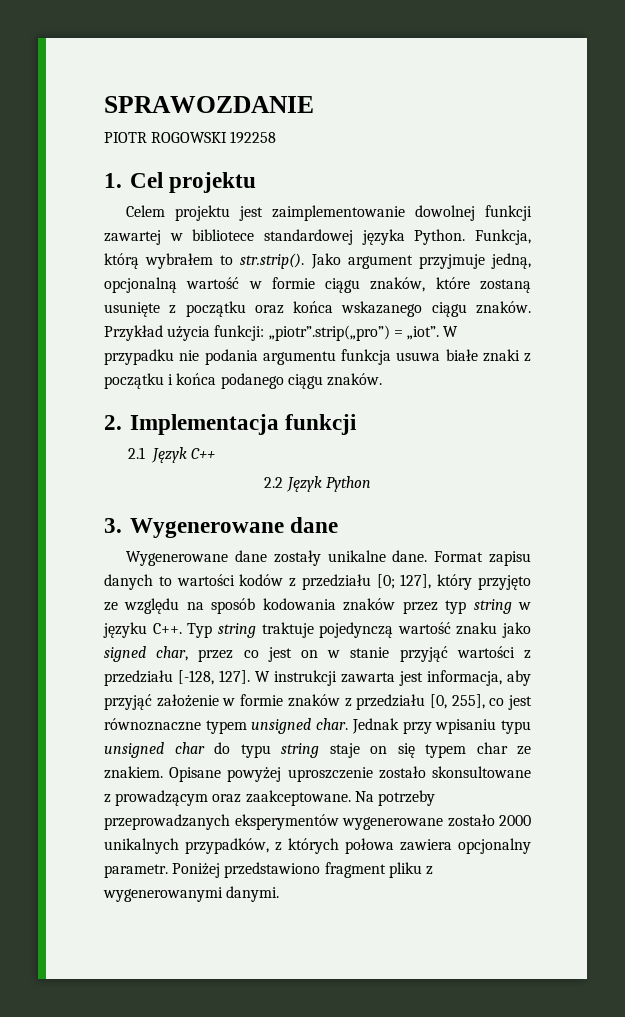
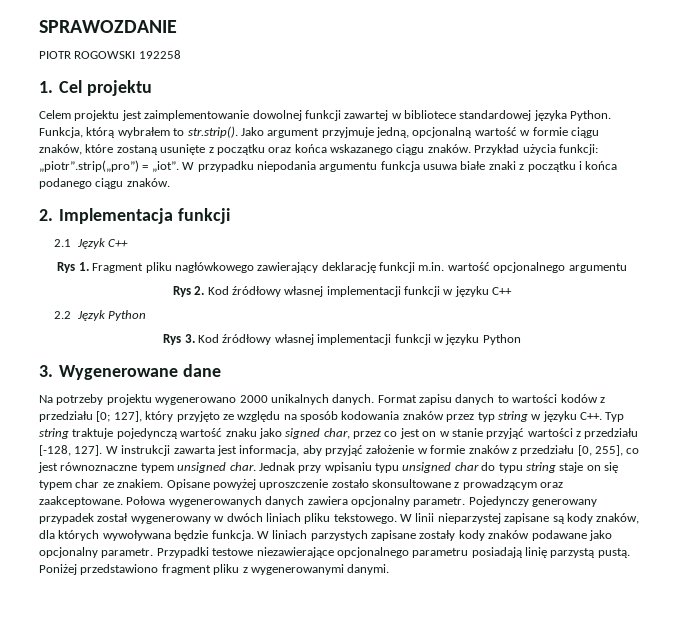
[179,349,258,365] nie podania -> [256,161,316,172] niepodania
[264,476,371,492] [104,517,338,538] [125,550,428,566] 2.2 Język Python // 3. Wygenerowane dane // Wygenerowane dane zostały unikalne dane. -> [57,262,627,273] [172,286,513,297] [54,310,147,321] [163,334,521,345] [39,364,221,380] [39,394,375,405] Rys 1. Fragment pliku nagłówkowego zawierający deklarację funkcji m.in. wartość opcjonalnego argumentu // Rys 2. Kod źródłowy własnej implementacji funkcji w języku C++ // 2.2 Język Python // Rys 3. Kod źródłowy własnej implementacji funkcji w języku Python // 3. Wygenerowane dane // Na potrzeby projektu wygenerowano 2000 unikalnych danych.
[354,790,435,806] [104,814,531,830] [104,838,531,854] [104,864,168,878] Na potrzeby przeprowadzanych eksperymentów wygenerowane zostało 2000 unikalnych przypadków, z których połowa zawiera opcjonalny parametr. -> [126,496,597,507] [39,513,640,524] [39,530,612,541] [39,547,630,558] Połowa wygenerowanych danych zawiera opcjonalny parametr. Pojedynczy generowany przypadek został wygenerowany w dwóch liniach pliku tekstowego. W linii nieparzystej zapisane są kody znaków, dla których wywoływana będzie funkcja. W liniach parzystych zapisane zostały kody znaków podawane jako opcjonalny parametr. Przypadki testowe niezawierające opcjonalnego parametru posiadają linię parzystą pustą.

